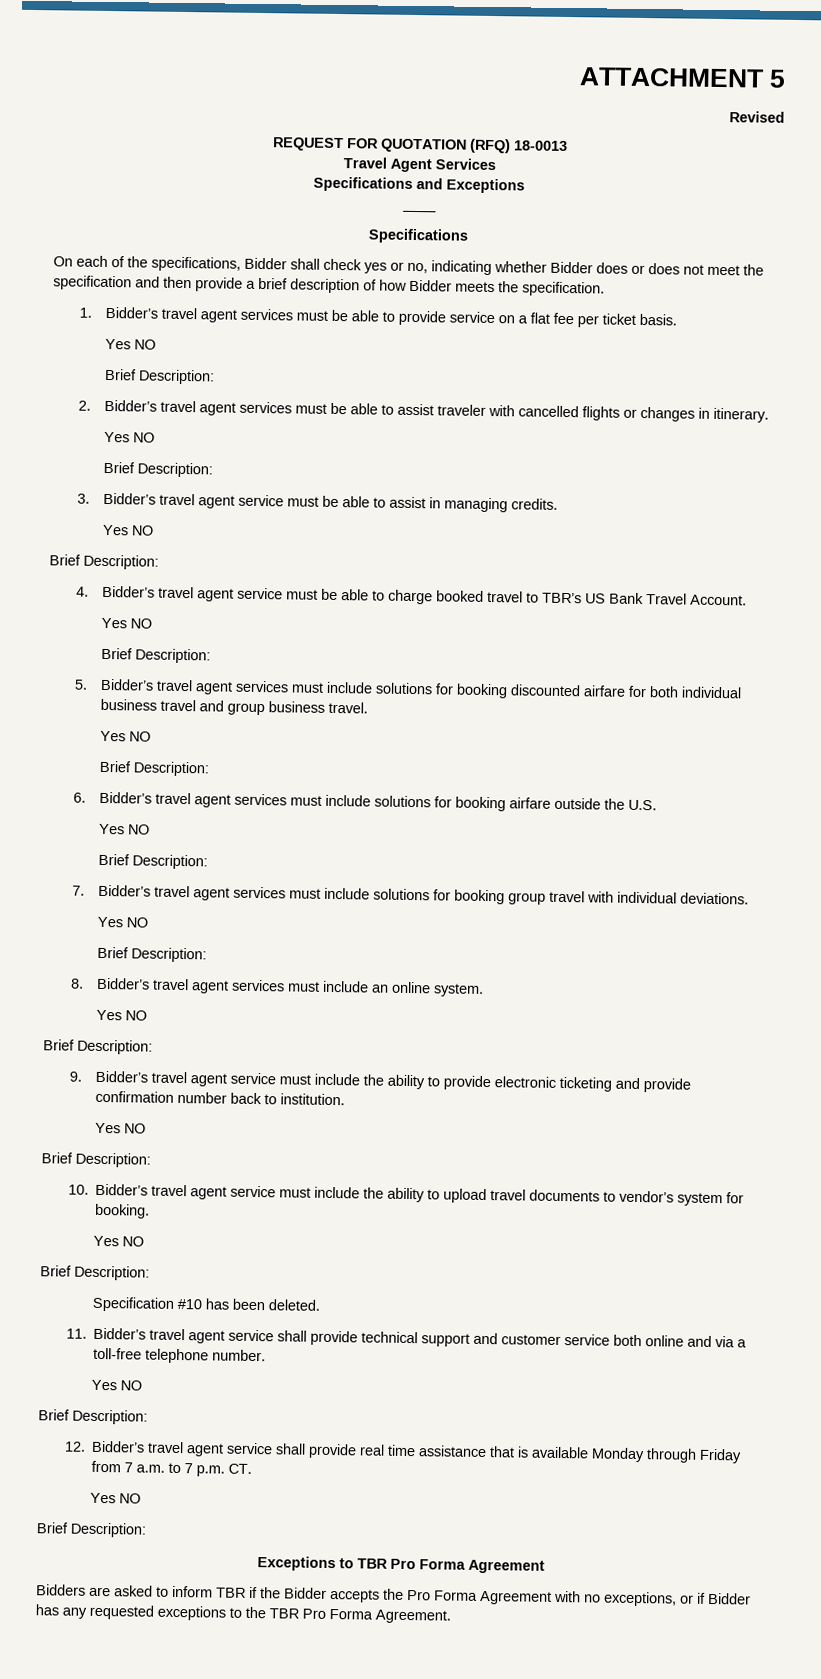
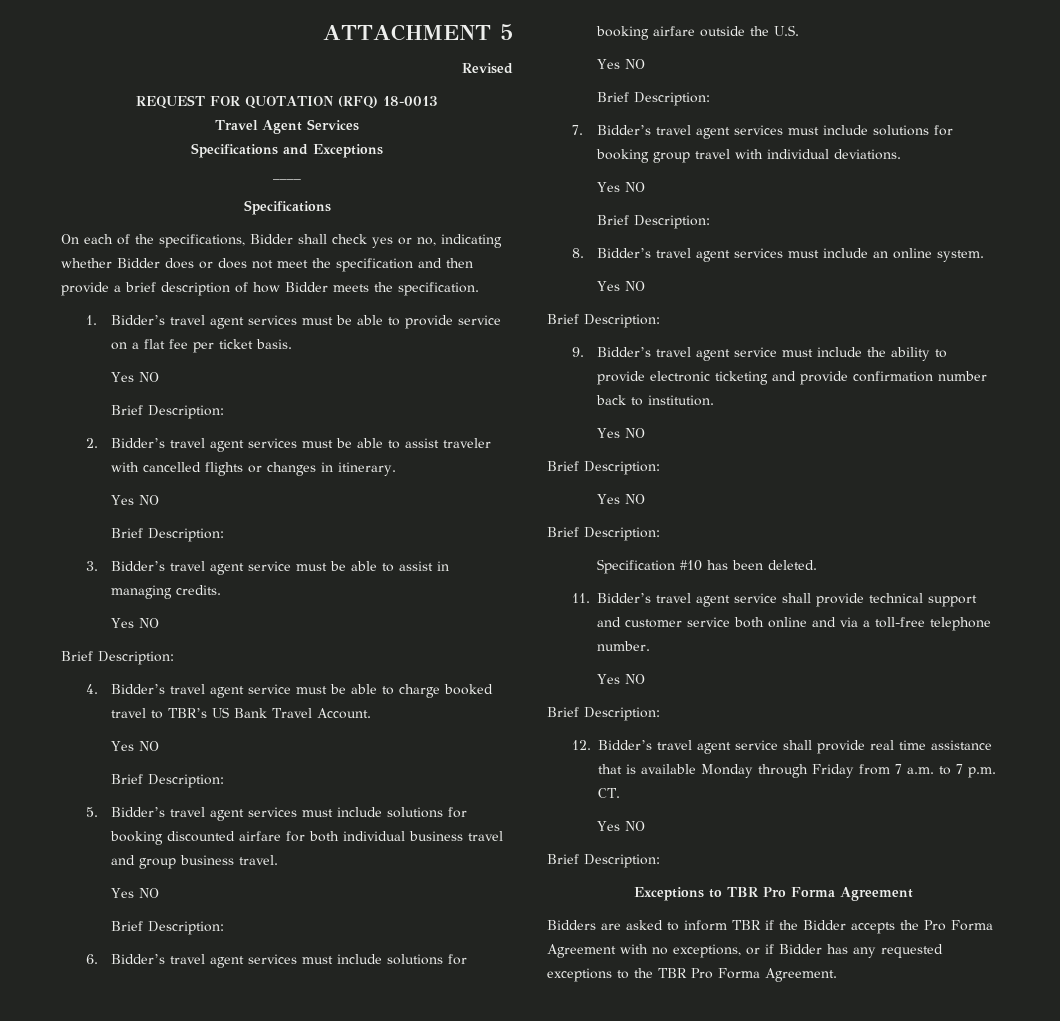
[67,1183,744,1207] [94,1203,150,1219] // 10. Bidder’s travel agent service must include the ability to upload travel documents to vendor’s system for booking. -> (660, 468) none

